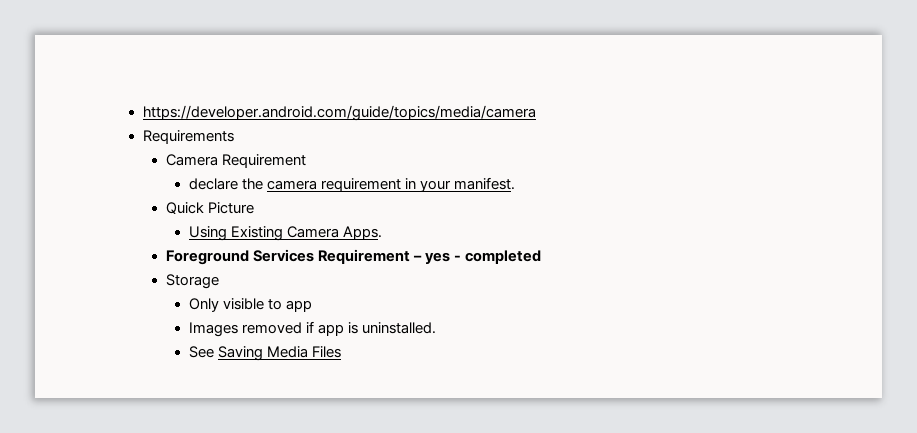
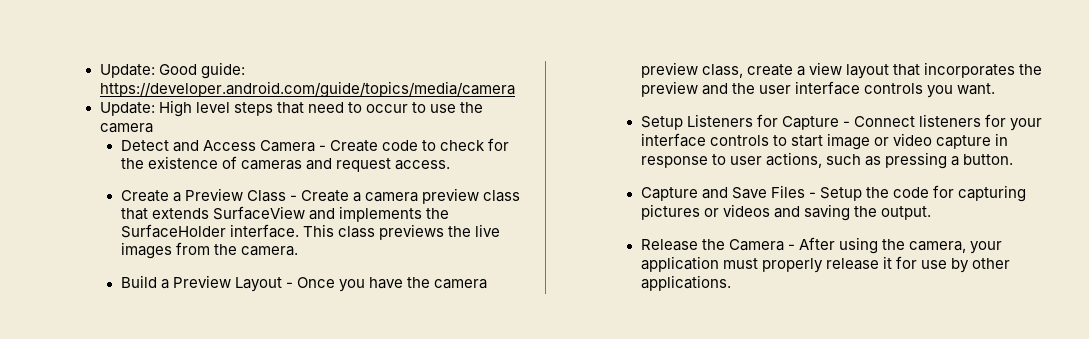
[142,105,536,121] [142,130,234,144] [165,154,306,168] [188,177,515,192] [165,202,254,214] [188,226,382,241] [165,249,541,265] [165,274,219,289] [188,298,312,312] [188,321,436,337] [188,346,341,361] https://developer.android.com/guide/topics/media/camera // Requirements // Camera Requirement // declare the camera requirement in your manifest. // Quick Picture // Using Existing Camera Apps. // Foreground Services Requirement – yes - completed // Storage // Only visible to app // Images removed if app is uninstalled. // See Saving Media Files -> [99,62,245,79] [99,81,515,98] [99,100,484,117] [99,123,153,133] [120,138,510,152] [120,156,450,172] [120,188,521,204] [120,206,449,222] [120,224,500,240] [120,242,298,259] [120,275,488,292] [640,62,1042,79] [640,81,995,98] [640,114,1042,131] [640,133,1008,150] [640,152,1013,169] [640,185,1027,202] [640,204,931,221] [640,237,1002,254] [640,256,1010,273] [640,275,731,291] Update: Good guide: https://developer.android.com/guide/topics/media/camera // Update: High level steps that need to occur to use the camera // Detect and Access Camera - Create code to check for the existence of cameras and request access. // Create a Preview Class - Create a camera preview class that extends SurfaceView and implements the SurfaceHolder interface. This class previews the live images from the camera. // Build a Preview Layout - Once you have the camera preview class, create a view layout that incorporates the preview and the user interface controls you want. // Setup Listeners for Capture - Connect listeners for your interface controls to start image or video capture in response to user actions, such as pressing a button. // Capture and Save Files - Setup the code for capturing pictures or videos and saving the output. // Release the Camera - After using the camera, your application must properly release it for use by other applications.

